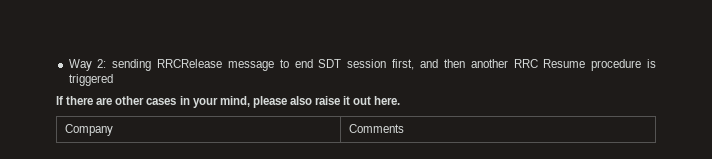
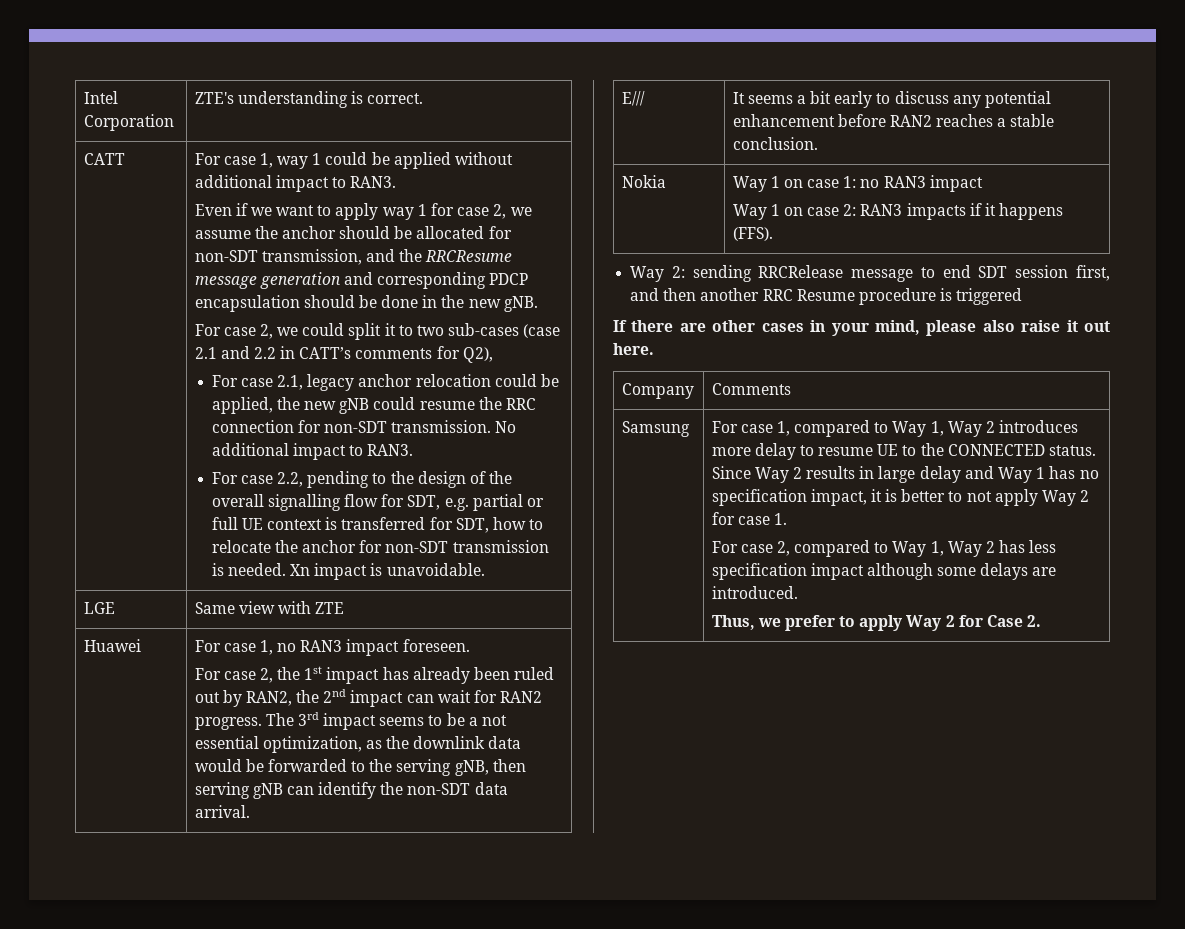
(68, 65) none -> [83,91,118,104] [83,114,174,131] [194,91,424,108] [83,153,125,165] [194,152,514,169] [194,175,397,192] [194,203,532,220] [194,226,512,239] [194,249,513,265] [194,272,529,289] [194,295,538,312] [194,323,561,340] [194,346,493,363] [211,374,559,391] [211,397,536,414] [211,420,517,433] [211,443,414,460] [211,471,513,488] [211,494,544,511] [211,517,544,533] [211,540,549,553] [211,563,485,580] [83,602,115,614] [194,601,345,614] [83,639,141,652] [194,639,470,656] [194,666,555,684] [194,689,543,707] [194,712,508,730] [194,736,522,753] [194,759,526,776] [194,782,508,799] [194,805,250,818] [621,91,645,106] [732,91,1052,108] [732,114,1055,127] [732,137,818,150] [621,175,666,188] [732,175,983,192] [732,203,1064,220] [732,227,773,241] Intel Corporation | ZTE's understanding is correct. // CATT | For case 1, way 1 could be applied without additional impact to RAN3. // Even if we want to apply way 1 for case 2, we assume the anchor should be allocated for non-SDT transmission, and the RRCResume message generation and corresponding PDCP encapsulation should be done in the new gNB. // For case 2, we could split it to two sub-cases (case 2.1 and 2.2 in CATT’s comments for Q2), // For case 2.1, legacy anchor relocation could be applied, the new gNB could resume the RRC connection for non-SDT transmission. No additional impact to RAN3. // For case 2.2, pending to the design of the overall signalling flow for SDT, e.g. partial or full UE context is transferred for SDT, how to relocate the anchor for non-SDT transmission is needed. Xn impact is unavoidable. // LGE | Same view with ZTE // Huawei | For case 1, no RAN3 impact foreseen. // For case 2, the 1st impact has already been ruled out by RAN2, the 2nd impact can wait for RAN2 progress. The 3rd impact seems to be a not essential optimization, as the downlink data would be forwarded to the serving gNB, then serving gNB can identify the non-SDT data arrival. // E/// | It seems a bit early to discuss any potential enhancement before RAN2 reaches a stable conclusion. // Nokia | Way 1 on case 1: no RAN3 impact // Way 1 on case 2: RAN3 impacts if it happens (FFS). //
(404, 128) none -> [621,421,690,437] [711,420,1079,437] [711,443,1097,460] [711,466,1099,483] [711,489,1090,506] [711,512,787,525] [711,540,1057,557] [711,563,1057,580] [711,586,798,599] [711,615,1042,631] // Samsung | For case 1, compared to Way 1, Way 2 introduces more delay to resume UE to the CONNECTED status. Since Way 2 results in large delay and Way 1 has no specification impact, it is better to not apply Way 2 for case 1. // For case 2, compared to Way 1, Way 2 has less specification impact although some delays are introduced. // Thus, we prefer to apply Way 2 for Case 2.

